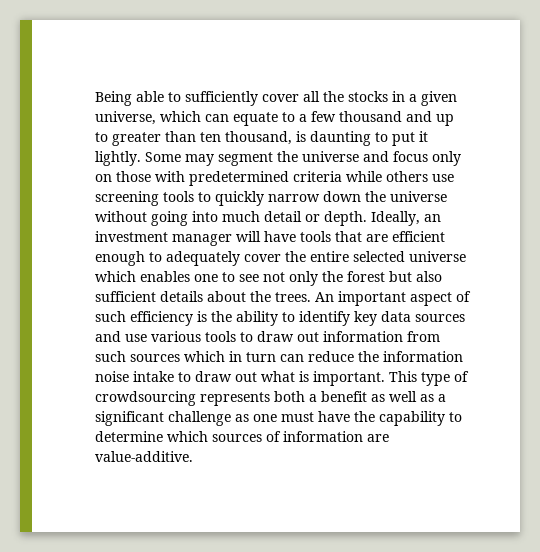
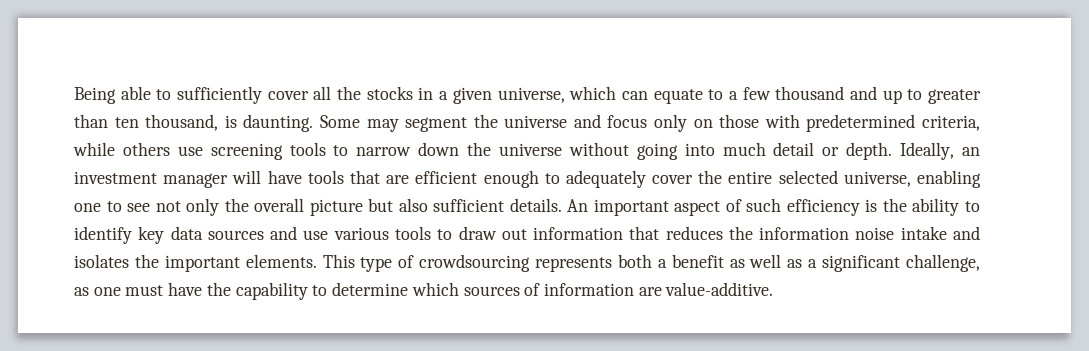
[310,131,428,146] [95,151,141,166] daunting to put it lightly. -> [243,114,314,132] daunting.
[293,171,342,182] criteria -> [922,115,981,131] criteria,
[215,191,264,206] quickly -> (349, 150) none
[409,251,466,262] [95,271,190,282] universe which enables -> [843,170,981,188] universe, enabling
[347,271,385,282] forest -> [254,198,363,216] overall picture
[160,291,311,302] details about the trees. -> [509,198,562,212] details.
[407,331,440,342] [95,351,463,362] [95,371,385,386] from such sources which in turn can reduce the information noise intake to draw out what is important. -> [629,226,981,240] [74,254,317,272] that reduces the information noise intake and isolates the important elements.
[168,411,231,426] challenge -> [905,254,980,272] challenge,

